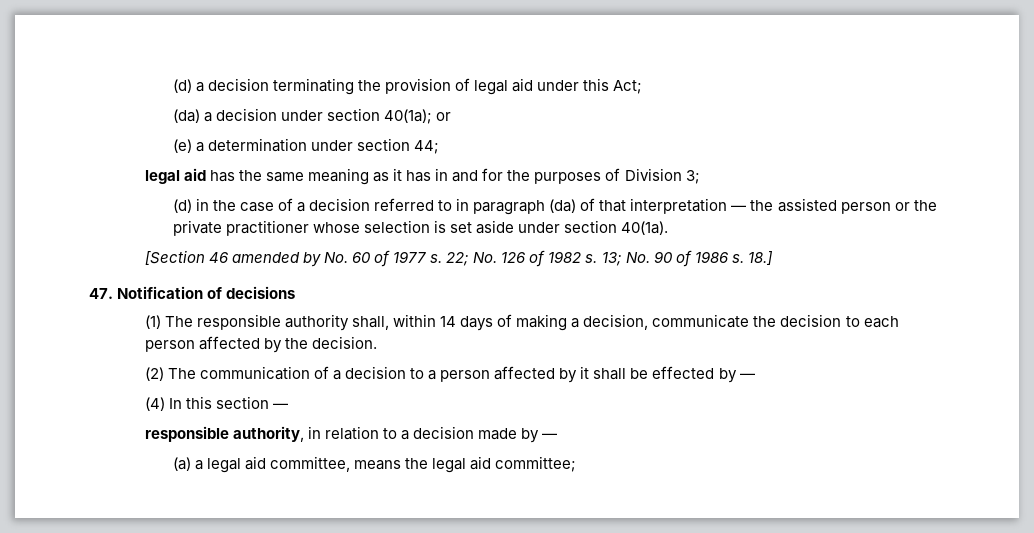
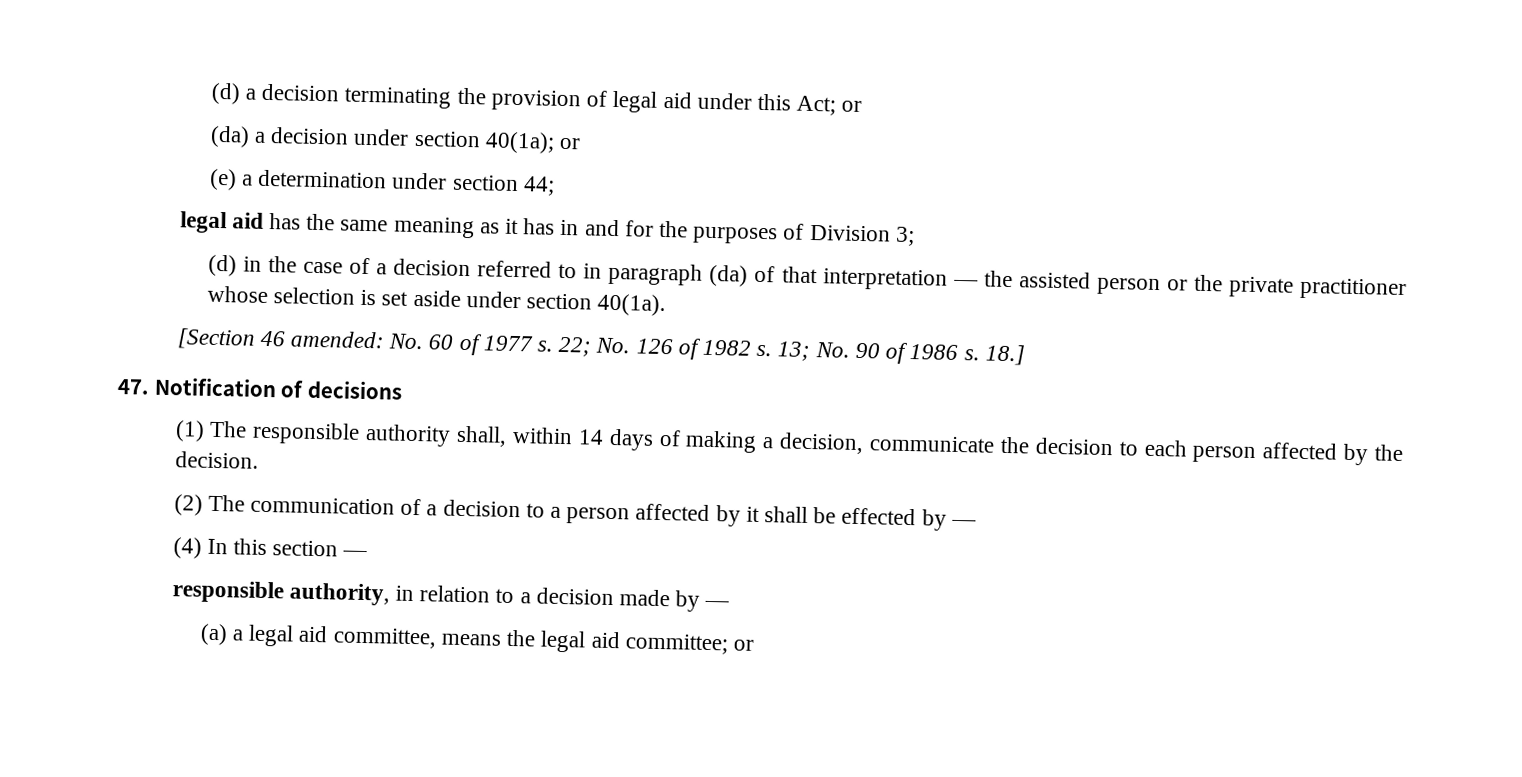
(643, 87) none -> [841,100,863,113] or
[231,252,321,267] amended by -> [289,330,385,349] amended:
(577, 464) none -> [732,639,754,651] or

